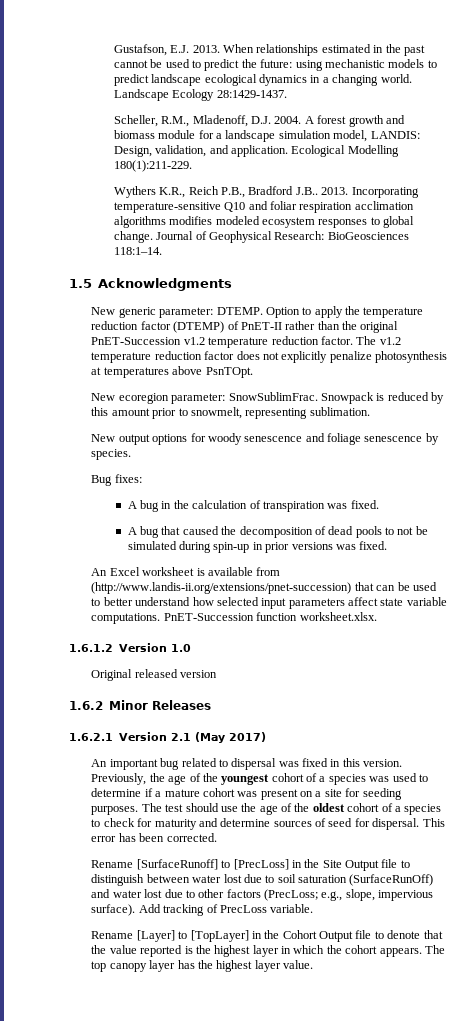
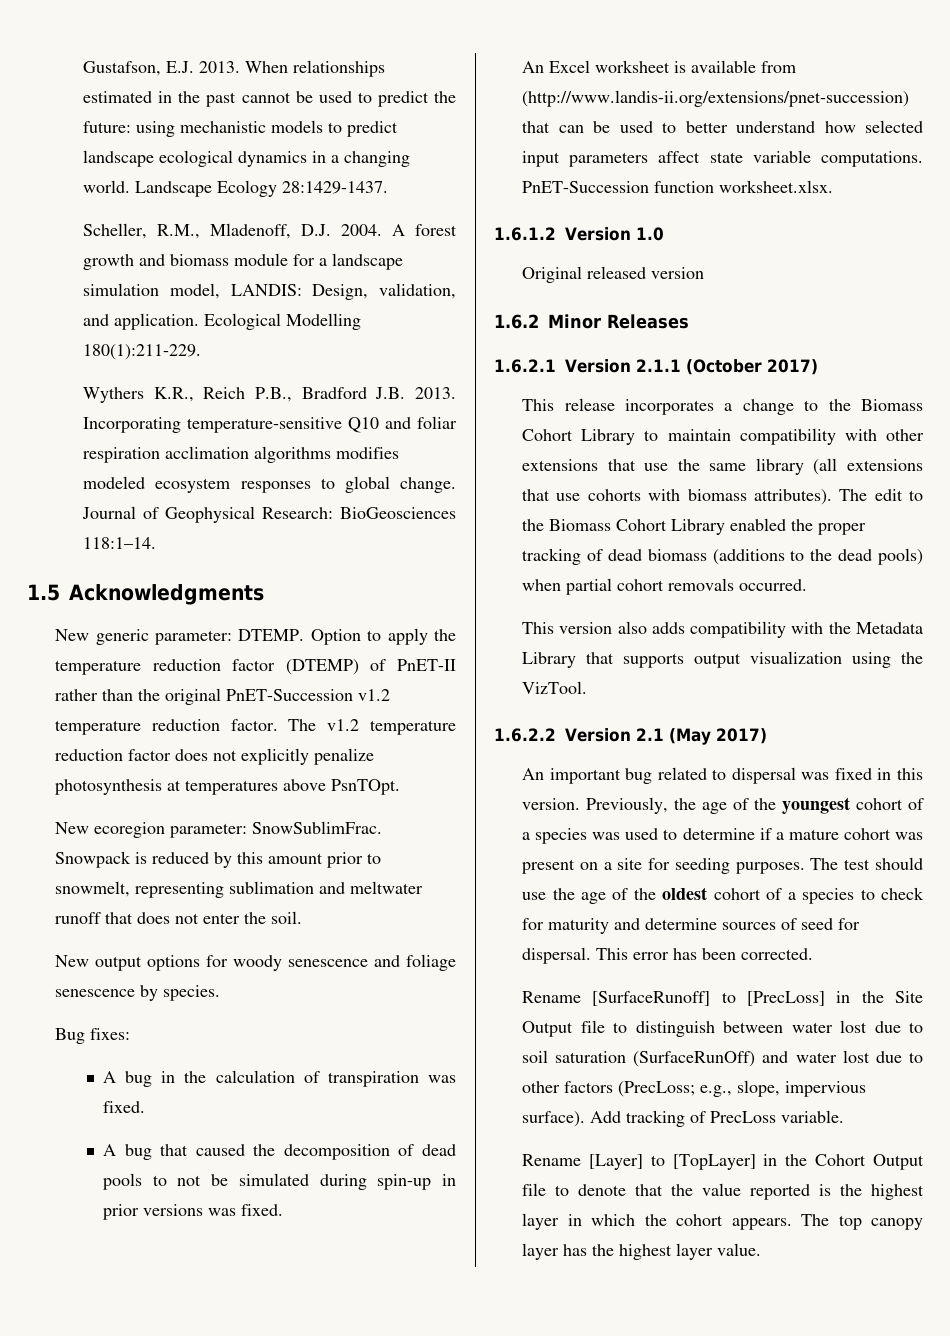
[295,187,318,195] J.B.. -> [375,387,406,399] J.B.
[309,407,370,416] sublimation. -> [229,881,424,894] [55,911,303,924] sublimation and meltwater runoff that does not enter the soil.
(168, 736) none -> [635,359,818,375] [522,398,923,415] [522,428,924,445] [522,458,923,475] [522,489,923,505] [522,518,867,535] [522,548,923,565] [522,578,808,595] [522,621,923,638] [522,651,923,668] [522,681,588,694] [494,728,631,742] 2.1.1 (October 2017) // This release incorporates a change to the Biomass Cohort Library to maintain compatibility with other extensions that use the same library (all extensions that use cohorts with biomass attributes). The edit to the Biomass Cohort Library enabled the proper tracking of dead biomass (additions to the dead pools) when partial cohort removals occurred. // This version also adds compatibility with the Metadata Library that supports output visualization using the VizTool. // 1.6.2.2 Version

